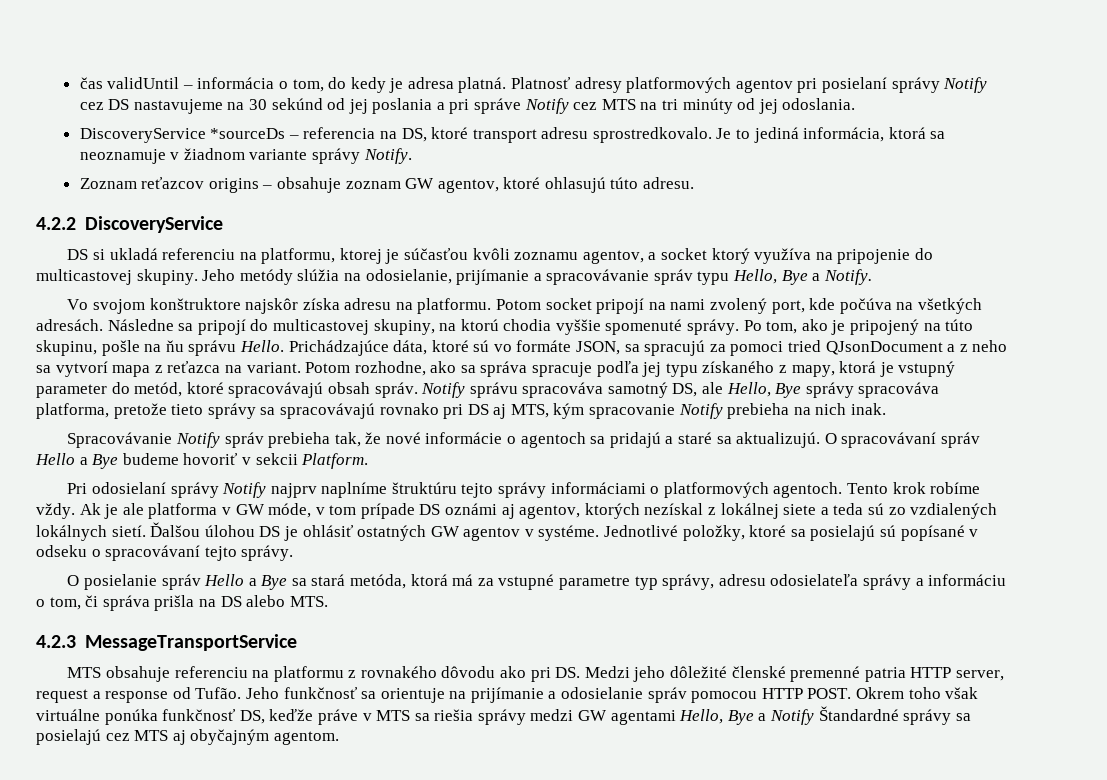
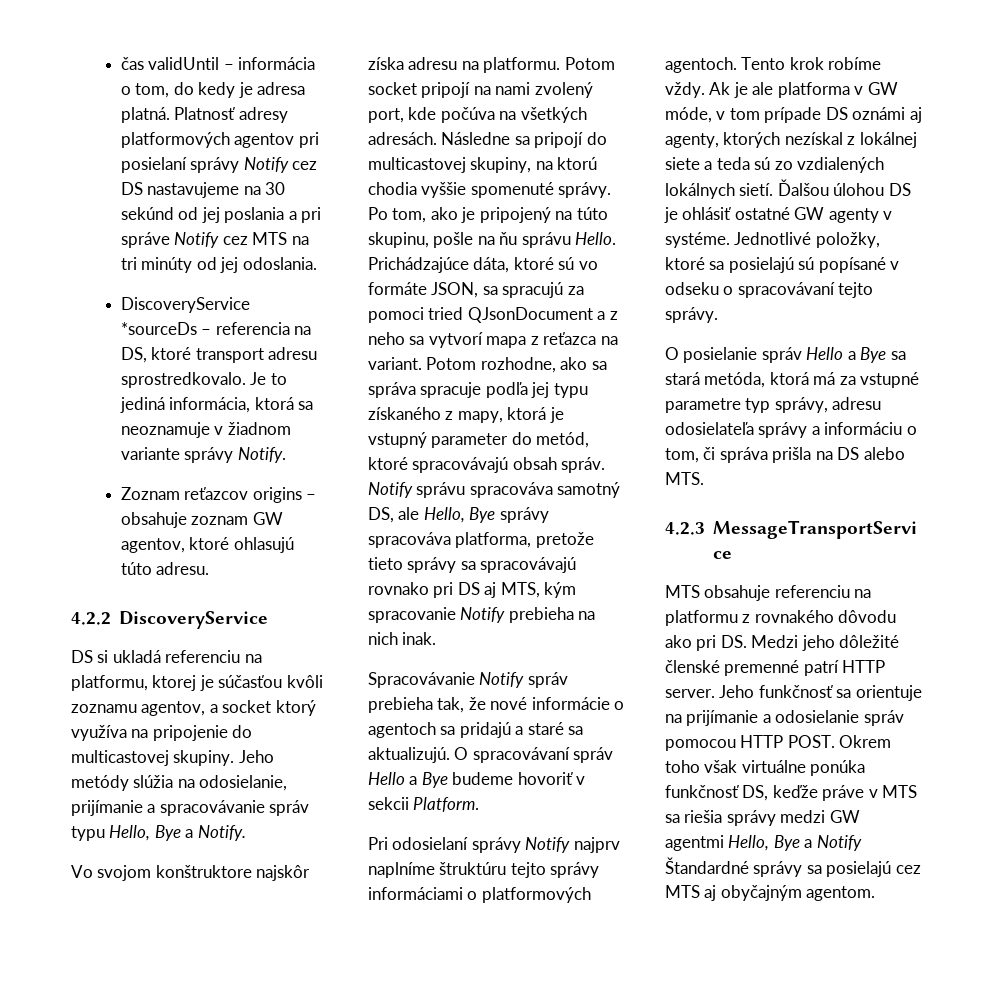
[519,505,581,519] agentov, -> [665,133,719,148] agenty,
[357,525,521,541] ostatných GW agentov -> [734,207,879,223] ostatné GW agenty
[864,667,1004,682] [36,687,242,703] patria HTTP server, request a response od Tufão. -> [803,660,886,676] [665,689,715,698] patrí HTTP server.
[610,710,676,725] agentami -> [665,835,724,851] agentmi

